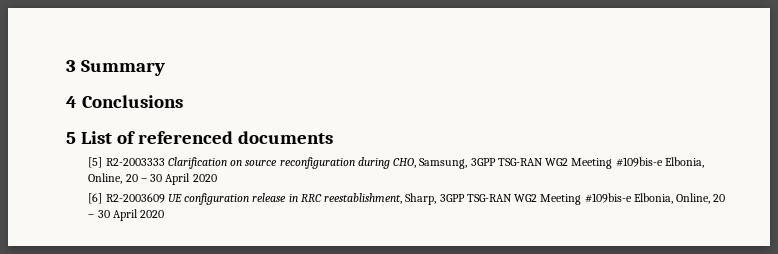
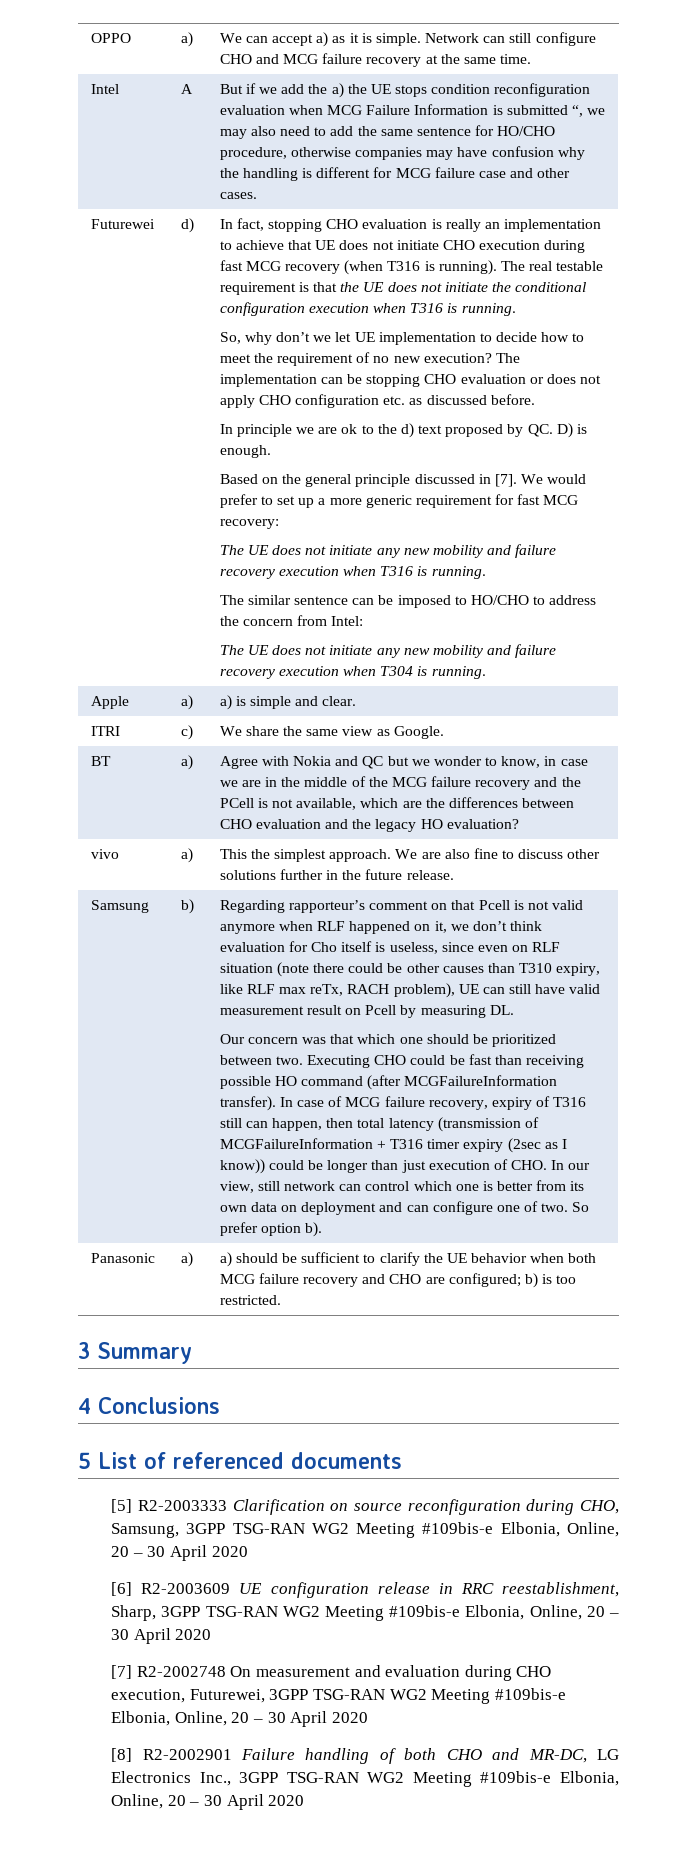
(66, 66) none -> [90,33,131,43] [180,32,193,47] [219,32,596,47] [219,53,532,67] [90,84,119,94] [180,84,193,94] [219,83,591,98] [219,104,606,117] [219,125,556,139] [219,146,585,160] [219,167,571,181] [219,192,257,199] [90,219,155,229] [180,218,194,233] [219,218,602,232] [219,240,586,253] [219,260,604,275] [219,282,587,295] [219,302,516,316] [219,332,585,345] [219,352,520,366] [219,374,602,387] [219,394,535,408] [219,423,588,438] [219,445,271,458] [219,474,587,487] [219,494,579,508] [219,519,279,529] [219,544,557,558] [219,566,486,579] [219,595,597,608] [219,615,364,626] [219,644,557,658] [219,666,486,679] [90,696,129,709] [180,695,193,710] [219,695,357,710] [90,726,120,736] [180,725,193,740] [219,726,444,739] [90,756,111,766] [180,755,193,770] [219,756,588,769] [219,776,581,790] [219,797,575,810] [219,819,519,832] [90,849,119,859] [180,848,193,863] [219,848,601,862] [219,869,454,880] [90,900,149,913] [180,899,194,914] [219,900,584,913] [219,921,543,934] [219,941,561,954] [219,962,601,977] [219,983,601,998] [219,1005,514,1018] [219,1034,557,1047] [219,1054,585,1068] [219,1075,558,1090] [219,1096,587,1111] [219,1117,539,1132] [219,1138,567,1153] [219,1159,591,1174] [219,1180,585,1193] [219,1201,590,1215] [219,1222,322,1237] [90,1253,155,1263] [180,1252,193,1267] [219,1252,597,1267] [219,1273,577,1288] [219,1295,281,1305] OPPO | a) | We can accept a) as it is simple. Network can still configure CHO and MCG failure recovery at the same time. // Intel | A | But if we add the a) the UE stops condition reconfiguration evaluation when MCG Failure Information is submitted “, we may also need to add the same sentence for HO/CHO procedure, otherwise companies may have confusion why the handling is different for MCG failure case and other cases. // Futurewei | d) | In fact, stopping CHO evaluation is really an implementation to achieve that UE does not initiate CHO execution during fast MCG recovery (when T316 is running). The real testable requirement is that the UE does not initiate the conditional configuration execution when T316 is running. // So, why don’t we let UE implementation to decide how to meet the requirement of no new execution? The implementation can be stopping CHO evaluation or does not apply CHO configuration etc. as discussed before. // In principle we are ok to the d) text proposed by QC. D) is enough. // Based on the general principle discussed in [7]. We would prefer to set up a more generic requirement for fast MCG recovery: // The UE does not initiate any new mobility and failure recovery execution when T316 is running. // The similar sentence can be imposed to HO/CHO to address the concern from Intel: // The UE does not initiate any new mobility and failure recovery execution when T304 is running. // Apple | a) | a) is simple and clear. // ITRI | c) | We share the same view as Google. // BT | a) | Agree with Nokia and QC but we wonder to know, in case we are in the middle of the MCG failure recovery and the PCell is not available, which are the differences between CHO evaluation and the legacy HO evaluation? // vivo | a) | This the simplest approach. We are also fine to discuss other solutions further in the future release. // Samsung | b) | Regarding rapporteur’s comment on that Pcell is not valid anymore when RLF happened on it, we don’t think evaluation for Cho itself is useless, since even on RLF situation (note there could be other causes than T310 expiry, like RLF max reTx, RACH problem), UE can still have valid measurement result on Pcell by measuring DL. // Our concern was that which one should be prioritized between two. Executing CHO could be fast than receiving possible HO command (after MCGFailureInformation transfer). In case of MCG failure recovery, expiry of T316 still can happen, then total latency (transmission of MCGFailureInformation + T316 timer expiry (2sec as I know)) could be longer than just execution of CHO. In our view, still network can control which one is better from its own data on deployment and can configure one of two. So prefer option b). // Panasonic | a) | a) should be sufficient to clarify the UE behavior when both MCG failure recovery and CHO are configured; b) is too restricted. //
(165, 214) none -> [111,1665,552,1681] [111,1688,566,1704] [111,1711,368,1727] [111,1748,619,1764] [111,1771,619,1787] [111,1794,305,1810] // [7] R2-2002748 On measurement and evaluation during CHO execution, Futurewei, 3GPP TSG-RAN WG2 Meeting #109bis-e Elbonia, Online, 20 – 30 April 2020 // [8] R2-2002901 Failure handling of both CHO and MR-DC, LG Electronics Inc., 3GPP TSG-RAN WG2 Meeting #109bis-e Elbonia, Online, 20 – 30 April 2020

